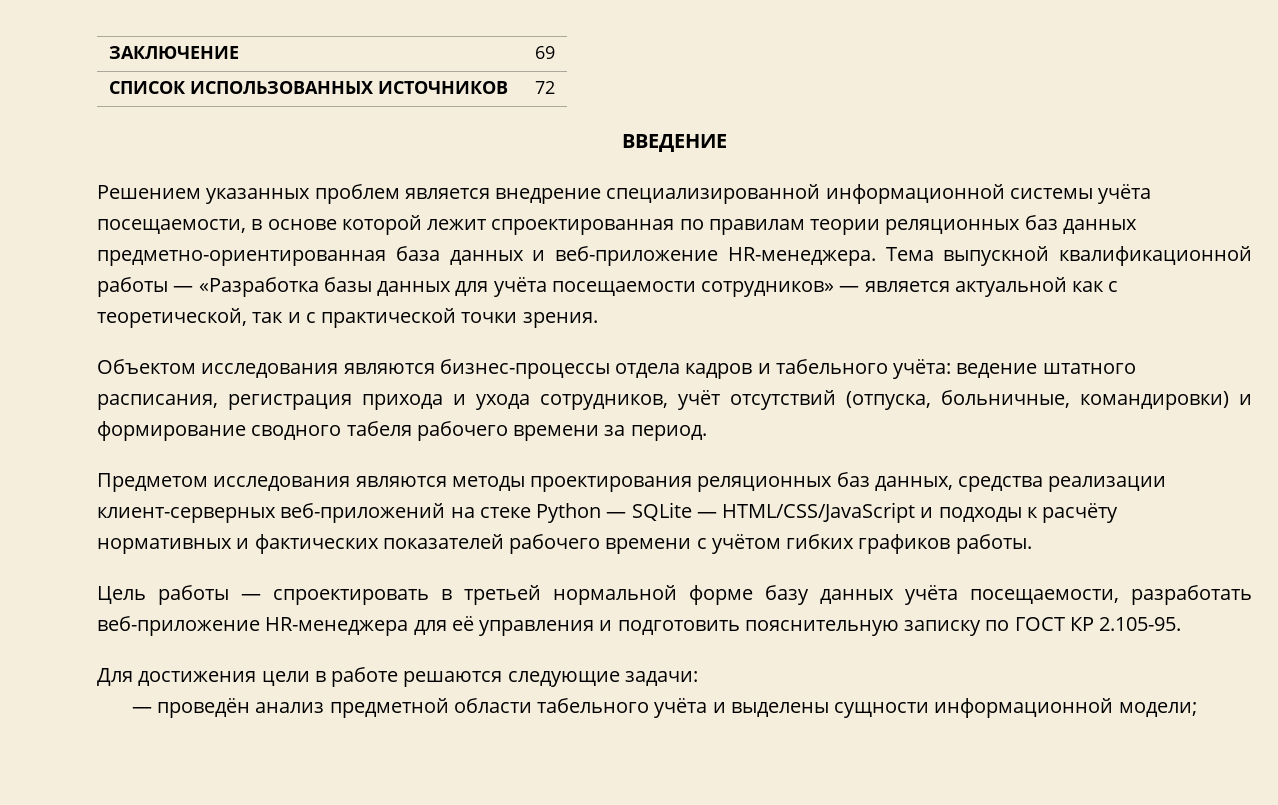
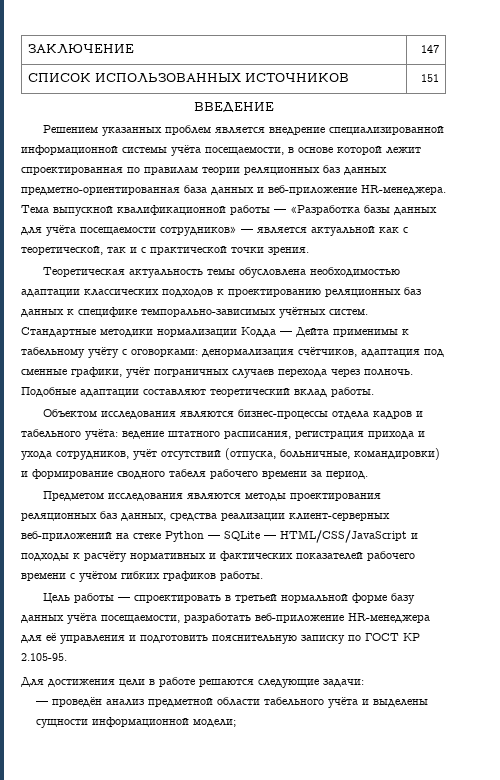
[535,46,556,59] 69 -> [420,45,439,53] 147
[535,81,556,94] 72 -> [420,74,439,82] 151
(598, 320) none -> [43,267,401,278] [21,287,421,297] [21,307,368,318] [21,327,409,337] [21,347,444,358] [21,367,413,378] [21,387,374,397] // Теоретическая актуальность темы обусловлена необходимостью адаптации классических подходов к проектированию реляционных баз данных к специфике темпорально-зависимых учётных систем. Стандартные методики нормализации Кодда — Дейта применимы к табельному учёту с оговорками: денормализация счётчиков, адаптация под сменные графики, учёт пограничных случаев перехода через полночь. Подобные адаптации составляют теоретический вклад работы.

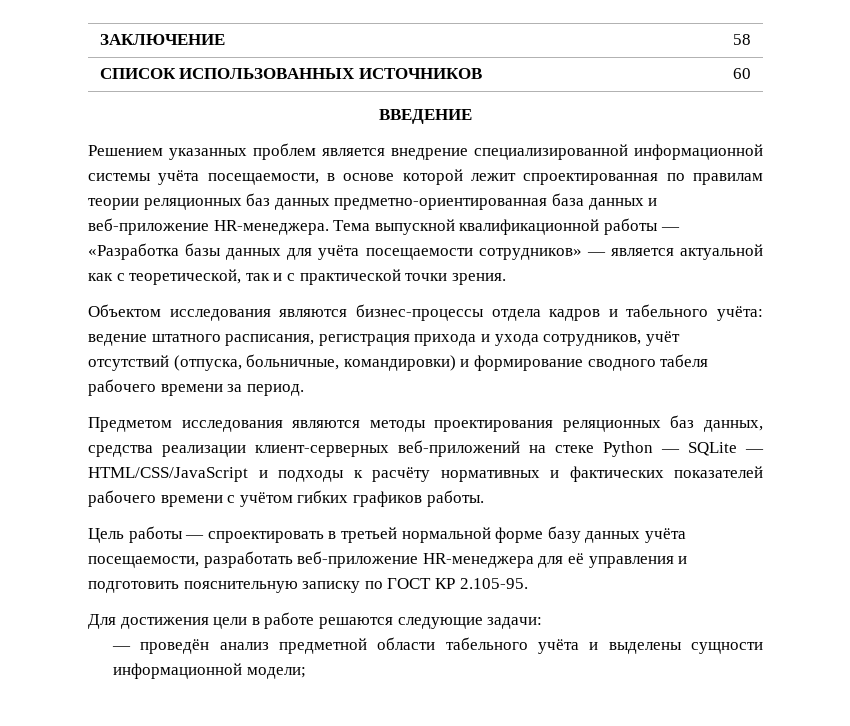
[420,45,439,53] 147 -> [733,34,752,45] 58
[420,74,439,82] 151 -> [733,68,752,79] 60
[43,267,401,278] [21,287,421,297] [21,307,368,318] [21,327,409,337] [21,347,444,358] [21,367,413,378] [21,387,374,397] // Теоретическая актуальность темы обусловлена необходимостью адаптации классических подходов к проектированию реляционных баз данных к специфике темпорально-зависимых учётных систем. Стандартные методики нормализации Кодда — Дейта применимы к табельному учёту с оговорками: денормализация счётчиков, адаптация под сменные графики, учёт пограничных случаев перехода через полночь. Подобные адаптации составляют теоретический вклад работы. -> (506, 279) none

